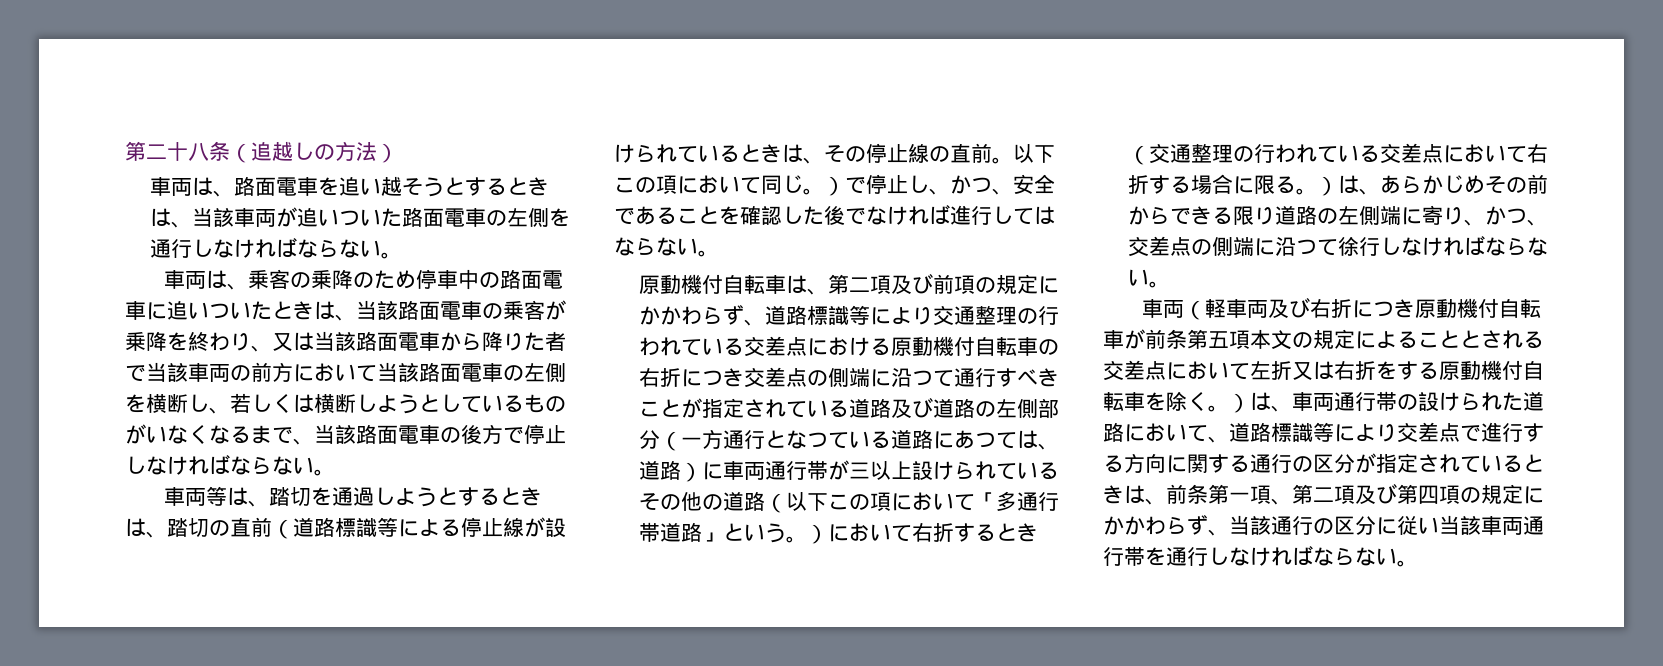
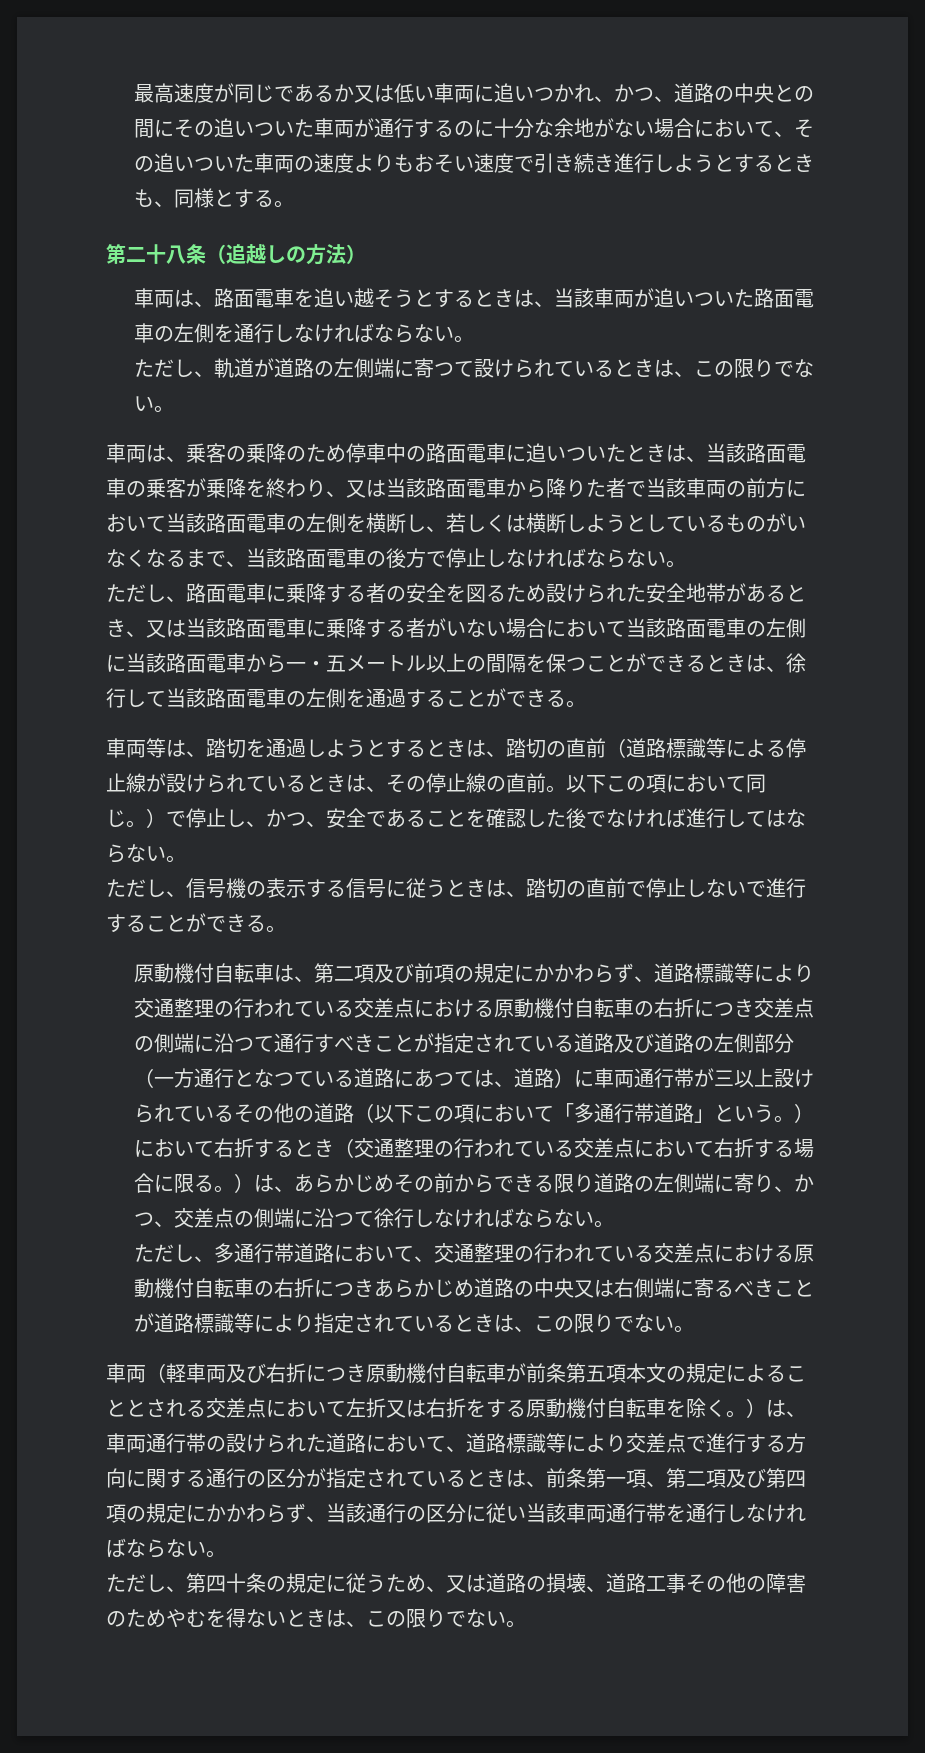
(125, 151) none -> [133,83,814,103] [133,118,814,138] [133,153,814,173] [133,188,294,208] 最高速度が同じであるか又は低い車両に追いつかれ、かつ、道路の中央との間にその追いついた車両が通行するのに十分な余地がない場合において、その追いついた車両の速度よりもおそい速度で引き続き進行しようとするときも、同様とする。 //
(403, 255) none -> [133,358,814,378] [133,396,174,413] // ただし、軌道が道路の左側端に寄つて設けられているときは、この限りでない。
(335, 472) none -> [106,583,806,603] [106,618,806,638] [106,653,806,673] [106,688,586,708] // ただし、路面電車に乗降する者の安全を図るため設けられた安全地帯があるとき、又は当該路面電車に乗降する者がいない場合において当該路面電車の左側に当該路面電車から一・五メートル以上の間隔を保つことができるときは、徐行して当該路面電車の左側を通過することができる。
(719, 253) none -> [106,878,806,898] [106,913,286,933] // ただし、信号機の表示する信号に従うときは、踏切の直前で停止しないで進行することができる。
(1171, 284) none -> [133,1243,814,1263] [133,1278,814,1298] [133,1313,694,1333] // ただし、多通行帯道路において、交通整理の行われている交差点における原動機付自転車の右折につきあらかじめ道路の中央又は右側端に寄るべきことが道路標識等により指定されているときは、この限りでない。
(1418, 563) none -> [106,1573,806,1593] [106,1608,526,1628] // ただし、第四十条の規定に従うため、又は道路の損壊、道路工事その他の障害のためやむを得ないときは、この限りでない。

